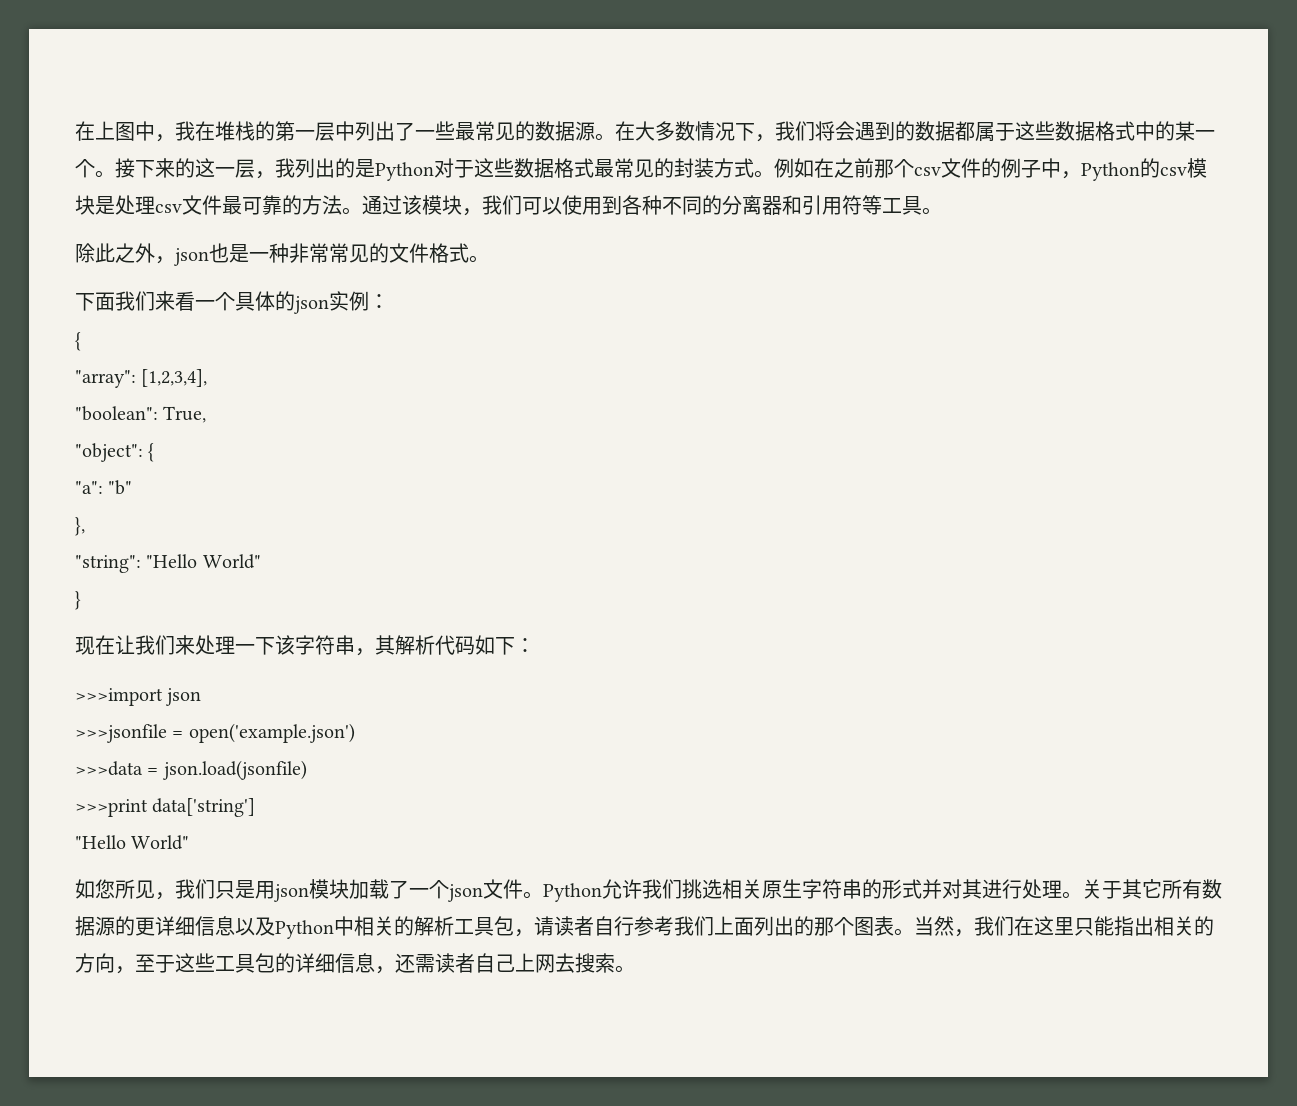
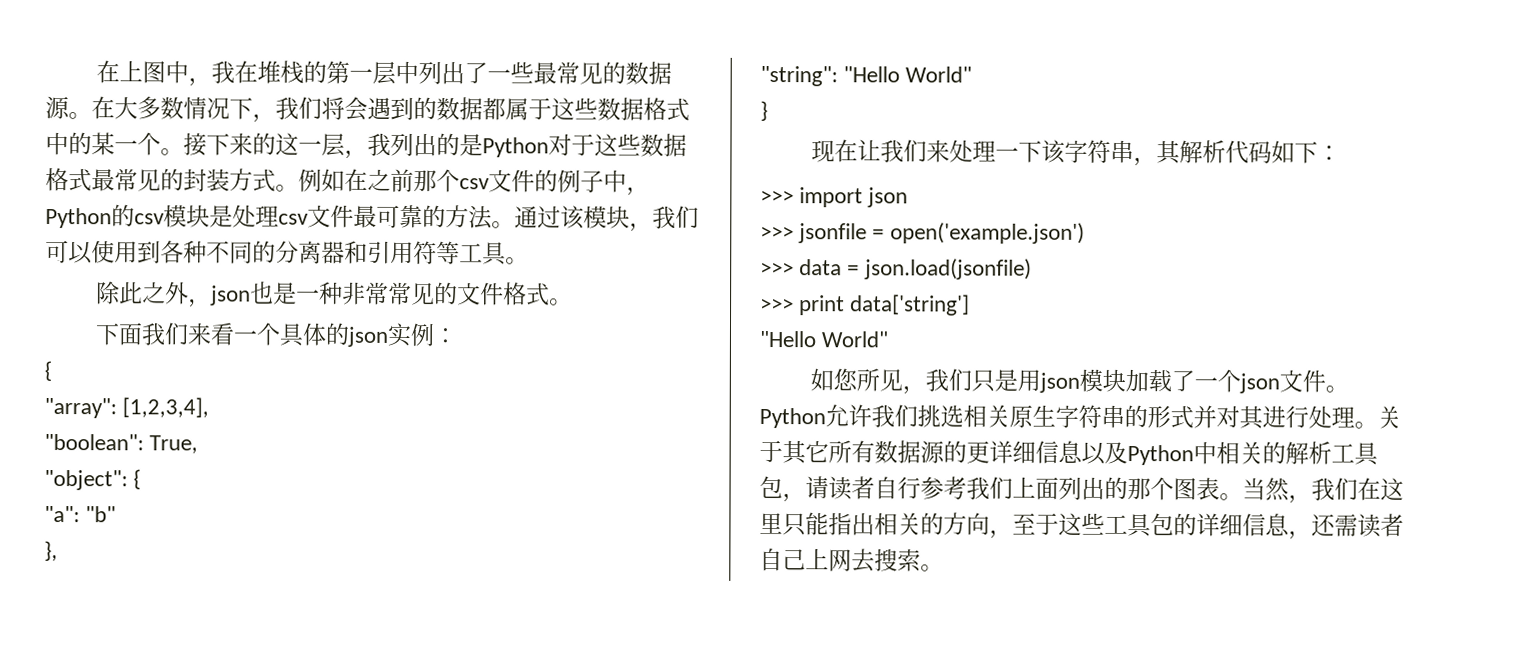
[75,688,163,706] >>>import -> [760,187,864,208] >>> import
[75,724,167,743] >>>jsonfile -> [760,223,868,244] >>> jsonfile
[75,761,143,776] >>>data -> [760,259,843,276] >>> data
[75,799,148,817] >>>print -> [760,295,846,316] >>> print

